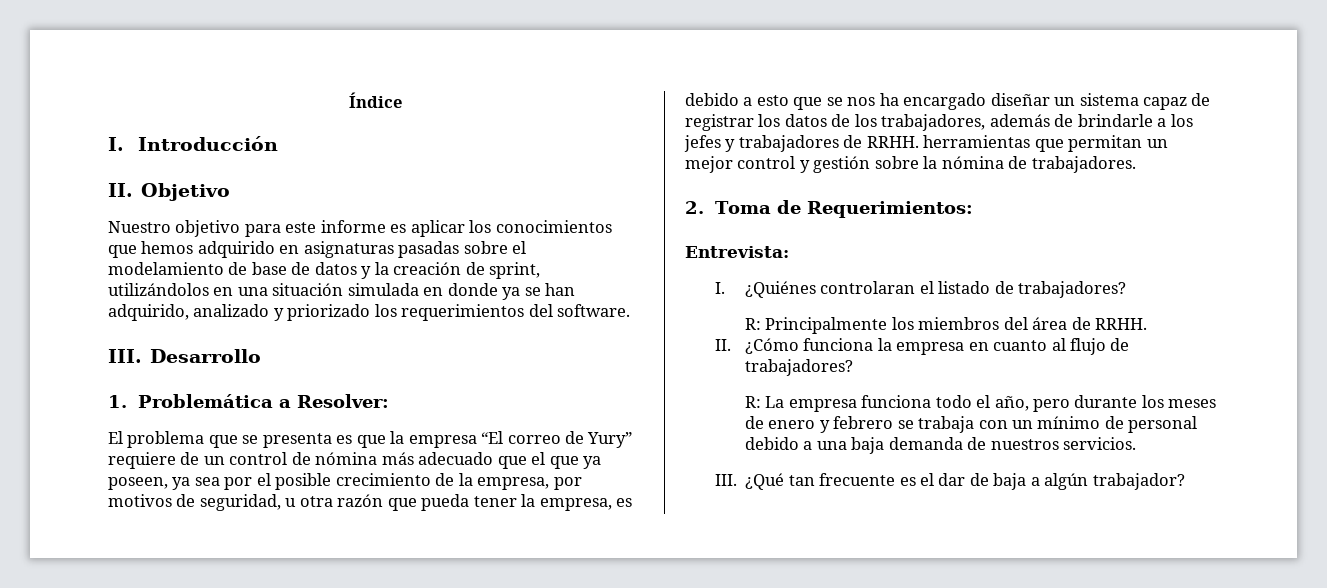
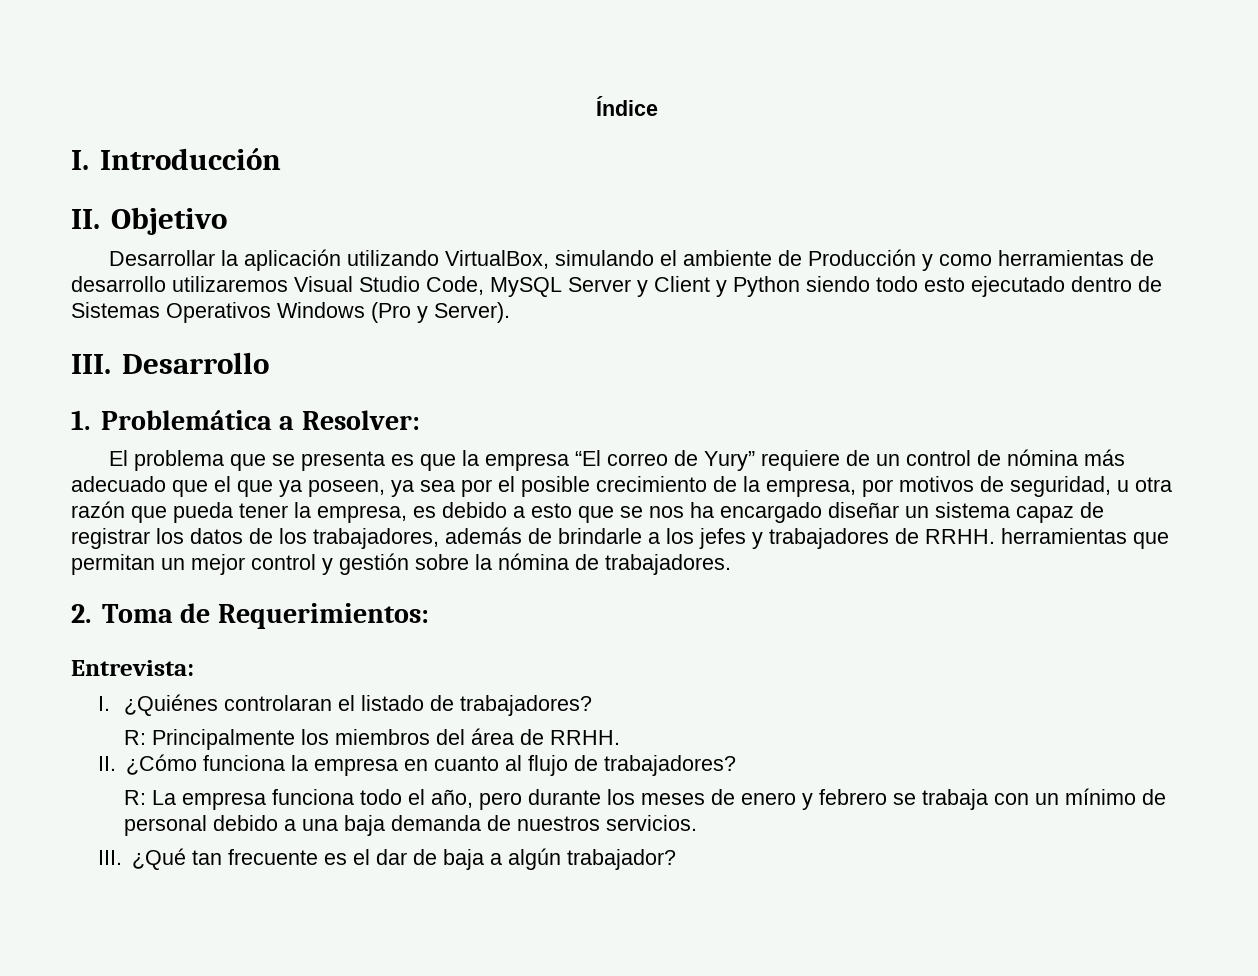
[108,220,612,237] [108,241,527,258] [108,262,541,279] [108,283,576,300] [108,304,631,321] Nuestro objetivo para este informe es aplicar los conocimientos que hemos adquirido en asignaturas pasadas sobre el modelamiento de base de datos y la creación de sprint, utilizándolos en una situación simulada en donde ya se han adquirido, analizado y priorizado los requerimientos del software. -> [108,249,1154,271] [71,276,1162,297] [71,302,510,323] Desarrollar la aplicación utilizando VirtualBox, simulando el ambiente de Producción y como herramientas de desarrollo utilizaremos Visual Studio Code, MySQL Server y Client y Python siendo todo esto ejecutado dentro de Sistemas Operativos Windows (Pro y Server).

